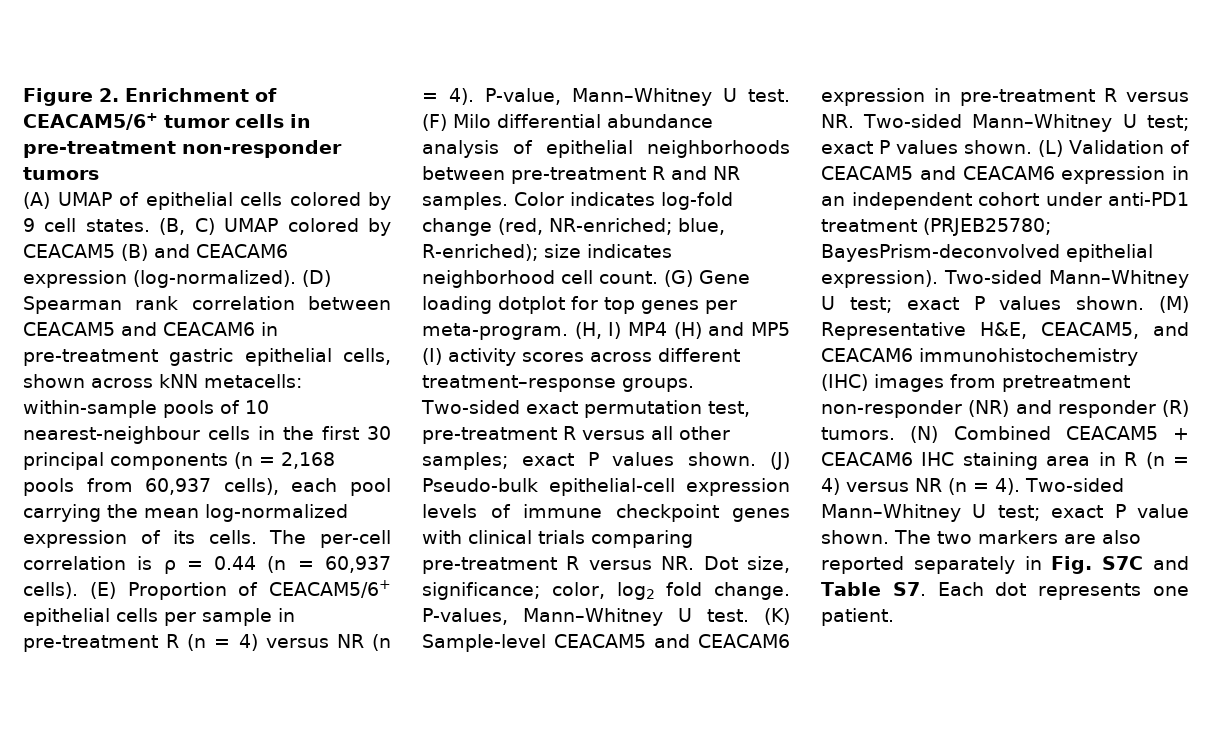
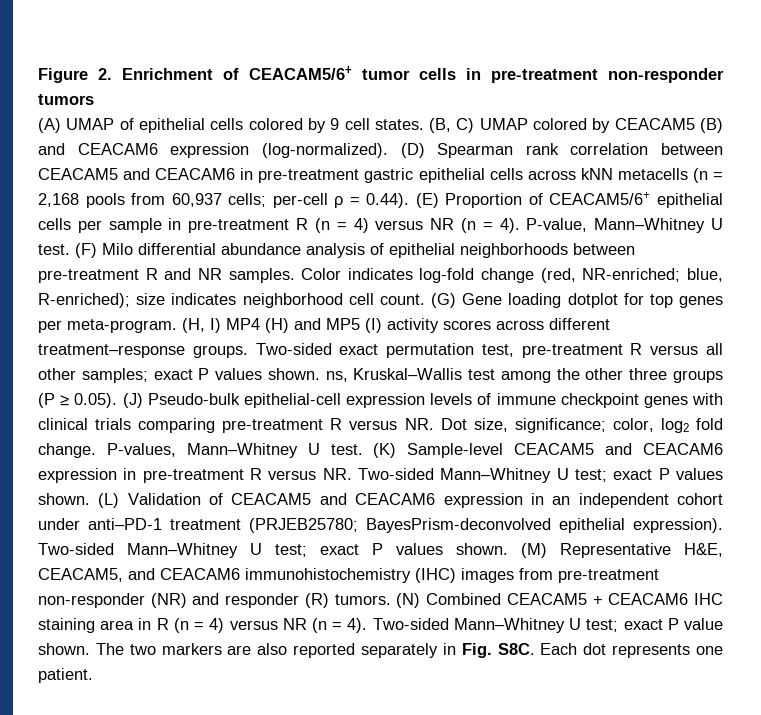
[343,348,391,365] [23,374,302,388] [23,400,269,418] [23,426,391,444] [23,452,228,470] cells, shown across kNN metacells: within-sample pools of 10 nearest-neighbour cells in the first 30 principal components -> [489,168,688,180] cells across kNN metacells
[223,478,391,496] [23,504,348,522] [23,530,392,548] [23,556,391,574] [23,582,78,599] cells), each pool carrying the mean log-normalized expression of its cells. The per-cell correlation is ρ = 0.44 (n = 60,937 cells). -> [228,193,410,208] cells; per-cell ρ = 0.44).
(757, 459) none -> [325,368,723,383] [38,393,118,408] ns, Kruskal–Wallis test among the other three groups (P ≥ 0.05).
[1108,192,1189,206] anti-PD1 -> [88,518,162,530] anti–PD-1
[1002,375,1130,392] pretreatment -> [558,569,659,583] pre-treatment
[1102,556,1189,570] [821,582,926,596] S7C and Table S7. -> [497,643,535,655] S8C.

